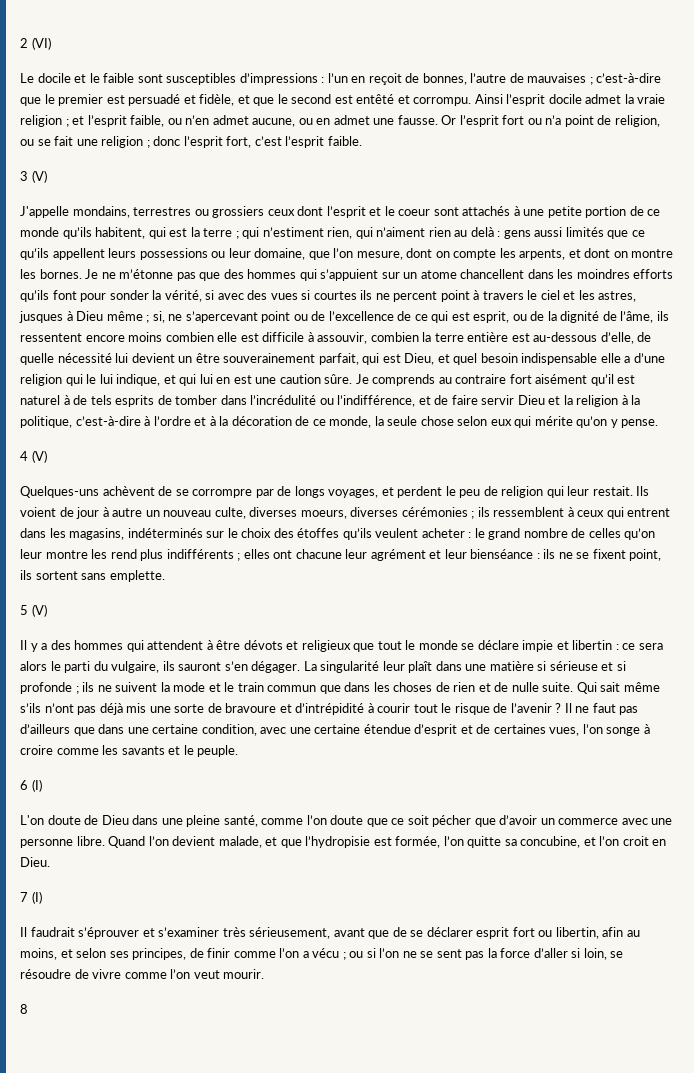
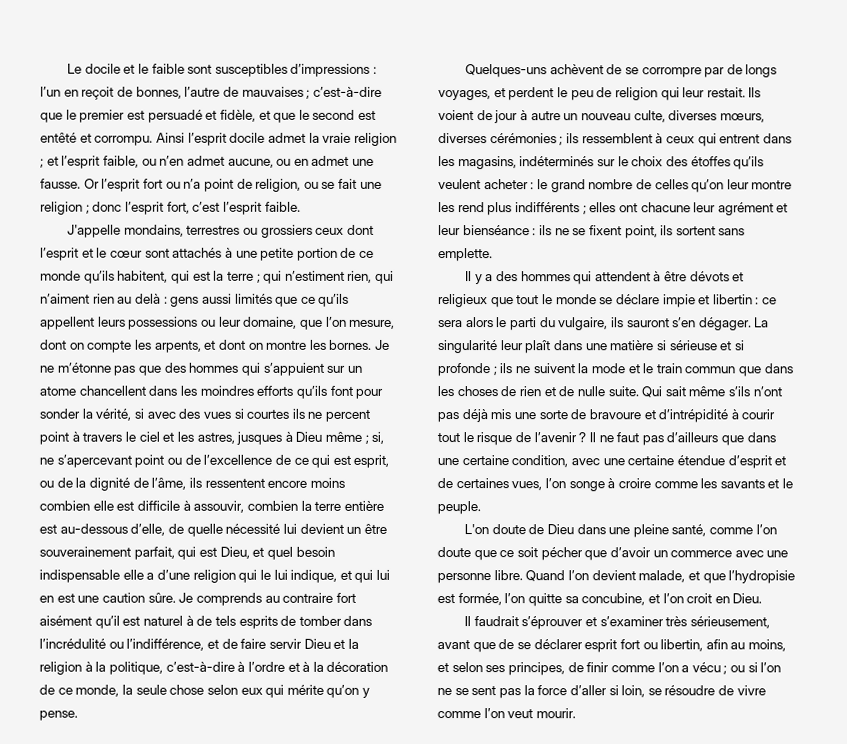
[20,37,51,50] 2 (VI) // -> (66, 68) none
[20,170,47,183] // 3 (V) -> (301, 206) none
[398,209,431,216] coeur -> [109,250,143,258] cœur
[20,450,47,463] // 4 (V) -> (78, 715) none
[300,510,347,519] moeurs, -> [719,113,765,123] mœurs,
[20,604,47,617] // 5 (V) -> (493, 255) none
[20,779,42,792] // 6 (I) -> (481, 508) none
[20,891,42,904] // 7 (I) -> (763, 598) none
[20,1004,28,1014] // 8 -> (576, 713) none

